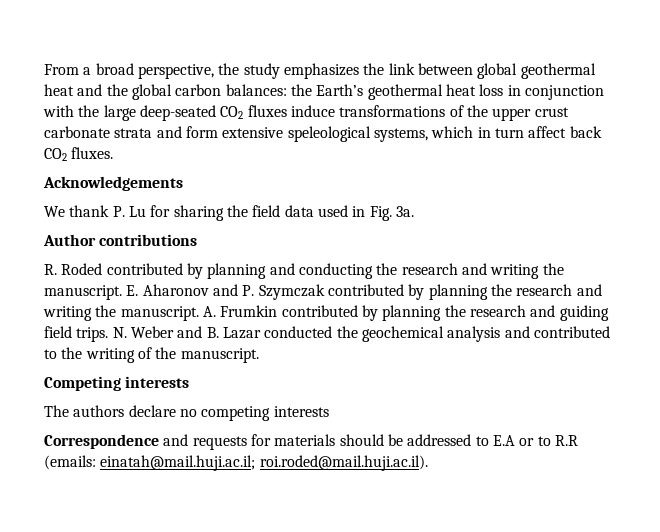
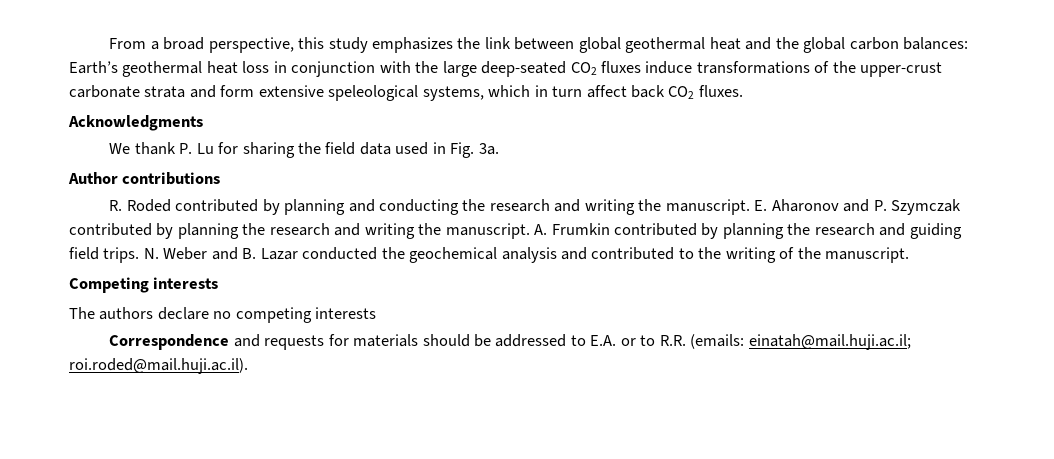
[218,63,240,75] the -> [298,37,325,49] this
[290,84,312,96] the -> (968, 43) none
[492,107,569,121] upper crust -> [860,62,943,77] upper-crust
[43,176,183,191] Acknowledgements -> [68,115,203,131] Acknowledgments
[492,435,515,446] E.A -> [590,335,617,346] E.A.
[554,435,578,446] R.R -> [659,335,686,346] R.R.

